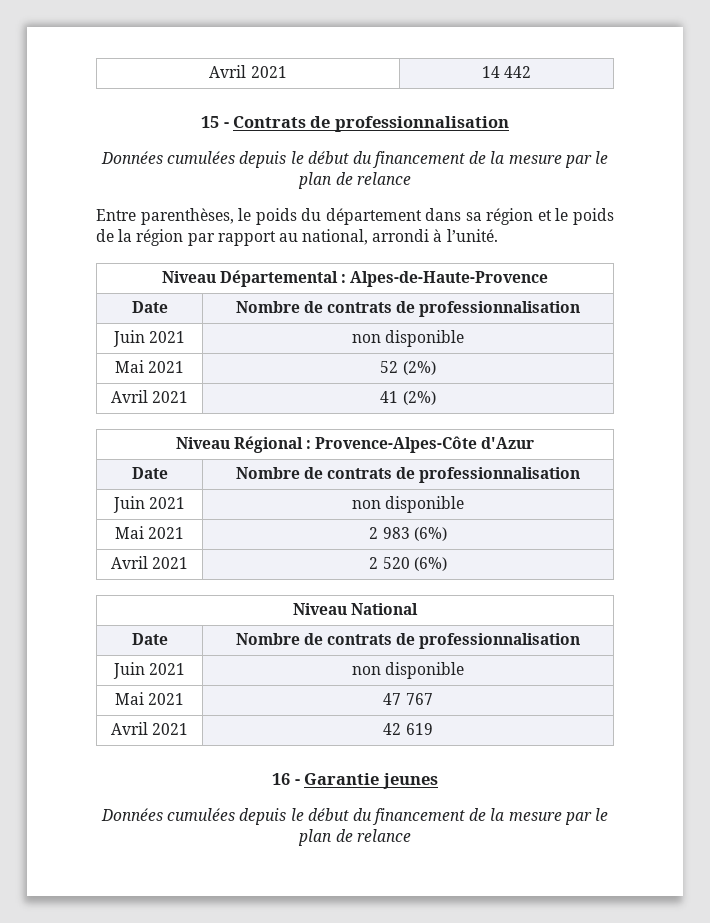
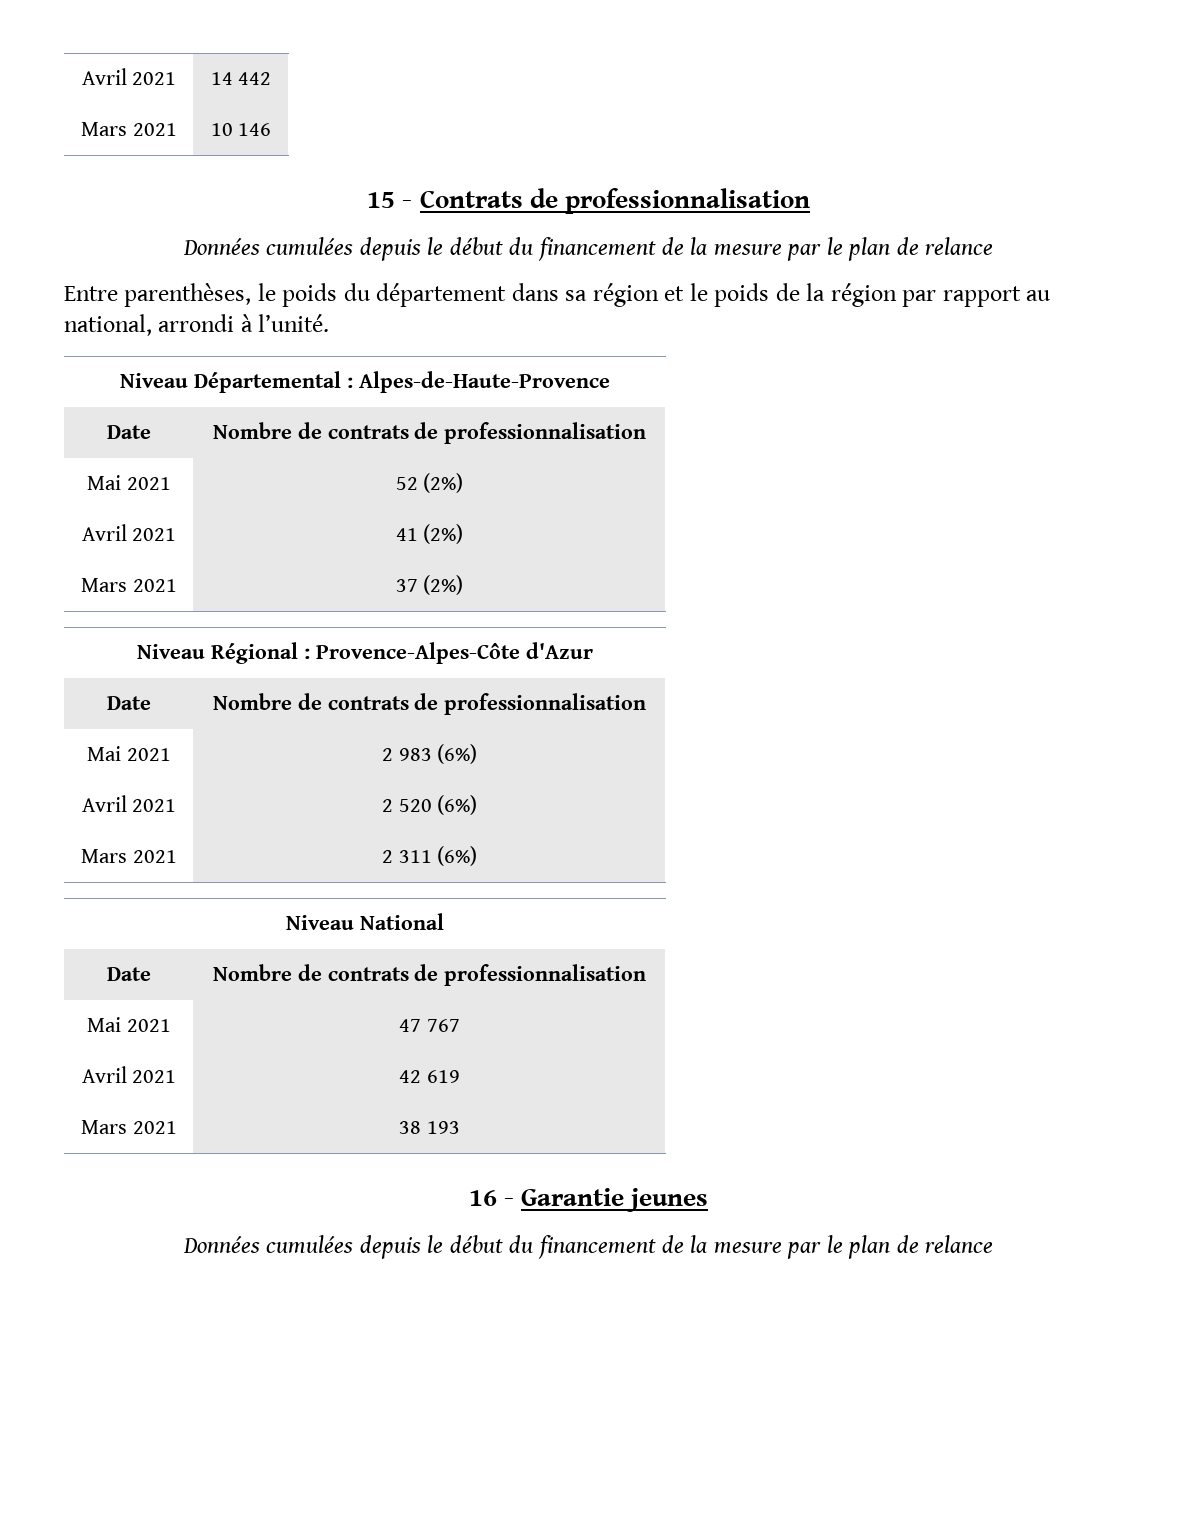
(532, 72) none -> [81,122,177,136] [210,123,272,136] // Mars 2021 | 10 146
[112,330,186,347] [351,330,465,347] // Juin 2021 | non disponible -> (647, 433) none
(436, 398) none -> [81,578,177,592] [395,575,464,595] // Mars 2021 | 37 (2%)
[112,496,186,513] [351,496,465,513] // Juin 2021 | non disponible -> (647, 704) none
(447, 564) none -> [81,849,177,863] [381,846,478,866] // Mars 2021 | 2 311 (6%)
[112,662,186,679] [351,662,465,679] // Juin 2021 | non disponible -> (647, 975) none
(433, 729) none -> [81,1120,177,1134] [399,1121,460,1134] // Mars 2021 | 38 193

